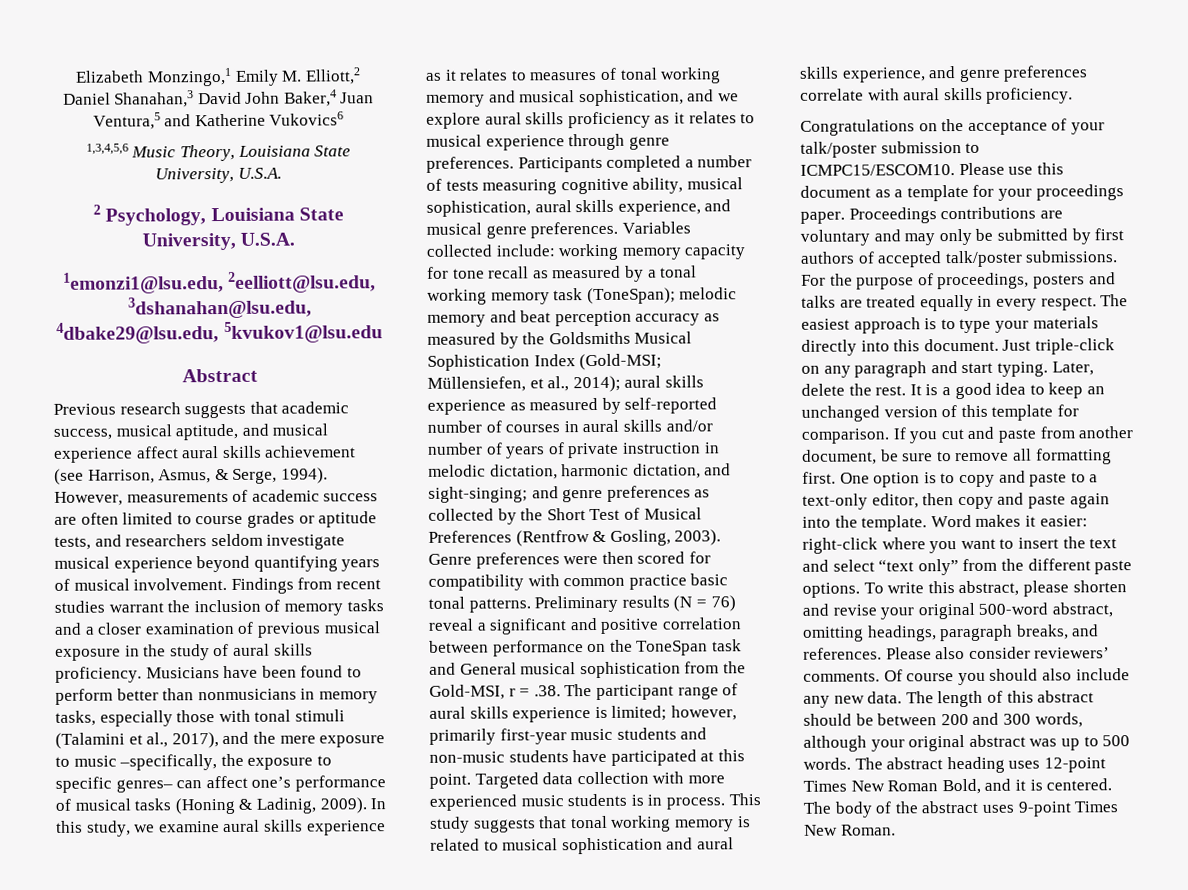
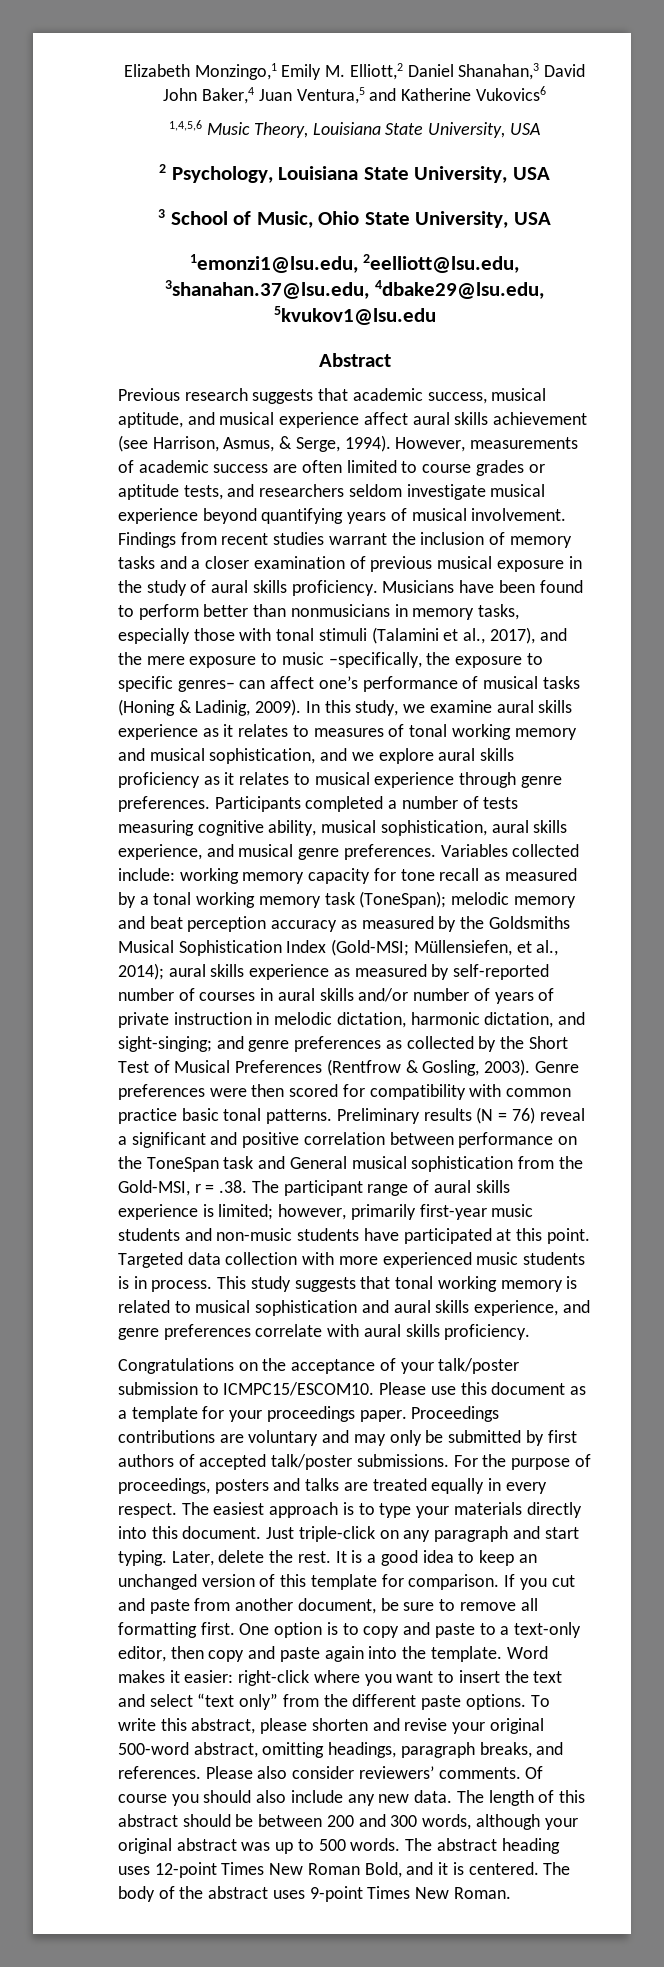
[85,143,129,155] 1,3,4,5,6 -> [169,120,203,131] 1,4,5,6
[237,167,282,179] U.S.A. -> [509,123,540,135] USA
[240,232,296,246] U.S.A. -> [512,167,550,180] [158,209,551,228] USA // 3 School of Music, Ohio State University, USA
[127,296,312,319] 3dshanahan@lsu.edu, -> [165,280,370,299] 3shanahan.37@lsu.edu,

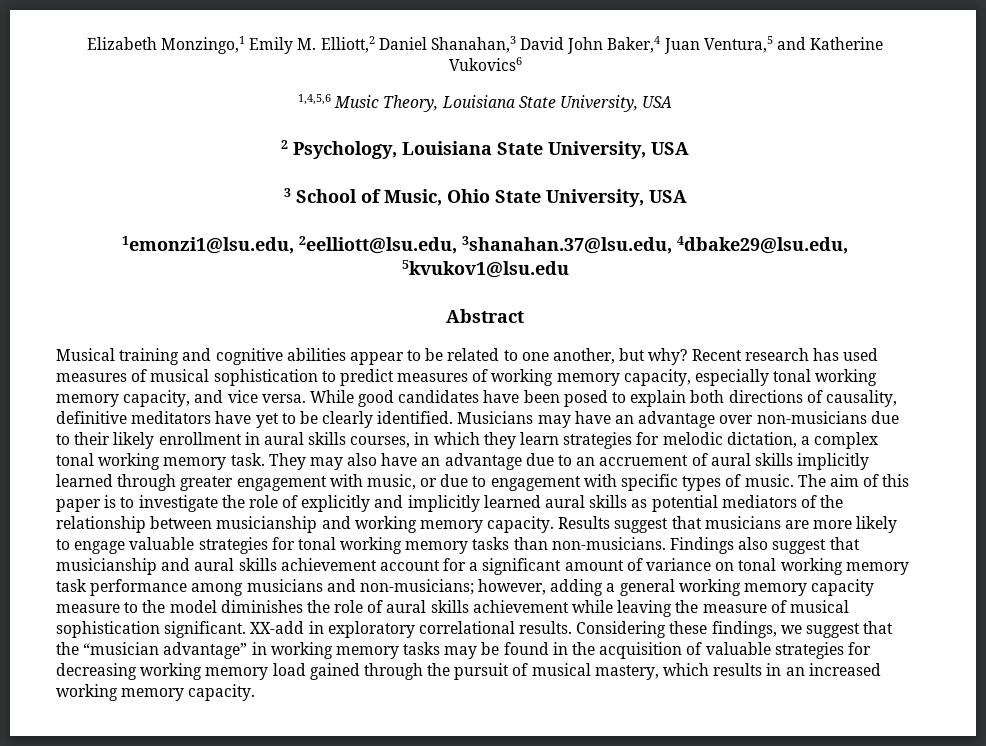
[118,388,547,404] [118,412,588,428] [118,435,579,452] [118,460,545,476] [118,484,546,500] [118,508,567,524] [118,532,572,548] [118,556,582,572] [118,580,583,596] [118,604,520,620] [118,627,567,644] [118,652,543,668] [118,676,580,692] [118,699,573,716] [118,724,577,740] [118,748,515,764] [118,772,562,788] [118,796,519,812] [118,820,568,836] [118,844,580,860] [118,868,577,884] [118,891,576,908] [118,916,570,932] [118,939,559,956] [118,963,550,980] [118,988,555,1004] [118,1012,586,1028] [118,1036,568,1052] [118,1059,579,1076] [118,1084,572,1100] [118,1107,585,1124] [118,1132,578,1148] [118,1156,583,1172] [118,1180,510,1196] [118,1204,534,1220] [118,1228,590,1244] [118,1252,586,1268] [118,1276,578,1292] [118,1300,590,1316] [118,1324,531,1340] [118,1358,520,1374] [118,1382,587,1396] [118,1406,500,1422] [118,1430,577,1446] [118,1454,591,1470] [118,1478,547,1494] [118,1502,582,1518] [118,1526,579,1542] [118,1550,537,1566] [118,1574,575,1590] [118,1598,538,1614] [118,1622,581,1638] [118,1646,548,1662] [118,1670,563,1686] [118,1693,550,1710] [118,1718,544,1734] [118,1742,564,1758] [118,1766,544,1779] [118,1790,585,1806] [118,1814,578,1830] [118,1838,560,1854] [118,1862,571,1878] [118,1886,511,1902] Previous research suggests that academic success, musical aptitude, and musical experience affect aural skills achievement (see Harrison, Asmus, & Serge, 1994). However, measurements of academic success are often limited to course grades or aptitude tests, and researchers seldom investigate musical experience beyond quantifying years of musical involvement. Findings from recent studies warrant the inclusion of memory tasks and a closer examination of previous musical exposure in the study of aural skills proficiency. Musicians have been found to perform better than nonmusicians in memory tasks, especially those with tonal stimuli (Talamini et al., 2017), and the mere exposure to music –specifically, the exposure to specific genres– can affect one’s performance of musical tasks (Honing & Ladinig, 2009). In this study, we examine aural skills experience as it relates to measures of tonal working memory and musical sophistication, and we explore aural skills proficiency as it relates to musical experience through genre preferences. Participants completed a number of tests measuring cognitive ability, musical sophistication, aural skills experience, and musical genre preferences. Variables collected include: working memory capacity for tone recall as measured by a tonal working memory task (ToneSpan); melodic memory and beat perception accuracy as measured by the Goldsmiths Musical Sophistication Index (Gold-MSI; Müllensiefen, et al., 2014); aural skills experience as measured by self-reported number of courses in aural skills and/or number of years of private instruction in melodic dictation, harmonic dictation, and sight-singing; and genre preferences as collected by the Short Test of Musical Preferences (Rentfrow & Gosling, 2003). Genre preferences were then scored for compatibility with common practice basic tonal patterns. Preliminary results (N = 76) reveal a significant and positive correlation between performance on the ToneSpan task and General musical sophistication from the Gold-MSI, r = .38. The participant range of aural skills experience is limited; however, primarily first-year music students and non-music students have participated at this point. Targeted data collection with more experienced music students is in process. This study suggests that tonal working memory is related to musical sophistication and aural skills experience, and genre preferences correlate with aural skills proficiency. // Congratulations on the acceptance of your talk/poster submission to ICMPC15/ESCOM10. Please use this document as a template for your proceedings paper. Proceedings contributions are voluntary and may only be submitted by first authors of accepted talk/poster submissions. For the purpose of proceedings, posters and talks are treated equally in every respect. The easiest approach is to type your materials directly into this document. Just triple-click on any paragraph and start typing. Later, delete the rest. It is a good idea to keep an unchanged version of this template for comparison. If you cut and paste from another document, be sure to remove all formatting first. One option is to copy and paste to a text-only editor, then copy and paste again into the template. Word makes it easier: right-click where you want to insert the text and select “text only” from the different paste options. To write this abstract, please shorten and revise your original 500-word abstract, omitting headings, paragraph breaks, and references. Please also consider reviewers’ comments. Of course you should also include any new data. The length of this abstract should be between 200 and 300 words, although your original abstract was up to 500 words. The abstract heading uses 12-point Times New Roman Bold, and it is centered. The body of the abstract uses 9-point Times New Roman. -> [56,348,879,365] [56,369,878,386] [56,390,897,407] [56,411,899,428] [56,432,879,449] [56,453,870,470] [56,474,910,491] [56,495,844,512] [56,516,898,533] [56,537,860,554] [56,558,909,575] [56,579,875,596] [56,600,849,617] [56,621,894,638] [56,642,871,659] [56,663,881,680] [56,684,256,701] Musical training and cognitive abilities appear to be related to one another, but why? Recent research has used measures of musical sophistication to predict measures of working memory capacity, especially tonal working memory capacity, and vice versa. While good candidates have been posed to explain both directions of causality, definitive meditators have yet to be clearly identified. Musicians may have an advantage over non-musicians due to their likely enrollment in aural skills courses, in which they learn strategies for melodic dictation, a complex tonal working memory task. They may also have an advantage due to an accruement of aural skills implicitly learned through greater engagement with music, or due to engagement with specific types of music. The aim of this paper is to investigate the role of explicitly and implicitly learned aural skills as potential mediators of the relationship between musicianship and working memory capacity. Results suggest that musicians are more likely to engage valuable strategies for tonal working memory tasks than non-musicians. Findings also suggest that musicianship and aural skills achievement account for a significant amount of variance on tonal working memory task performance among musicians and non-musicians; however, adding a general working memory capacity measure to the model diminishes the role of aural skills achievement while leaving the measure of musical sophistication significant. XX-add in exploratory correlational results. Considering these findings, we suggest that the “musician advantage” in working memory tasks may be found in the acquisition of valuable strategies for decreasing working memory load gained through the pursuit of musical mastery, which results in an increased working memory capacity.

